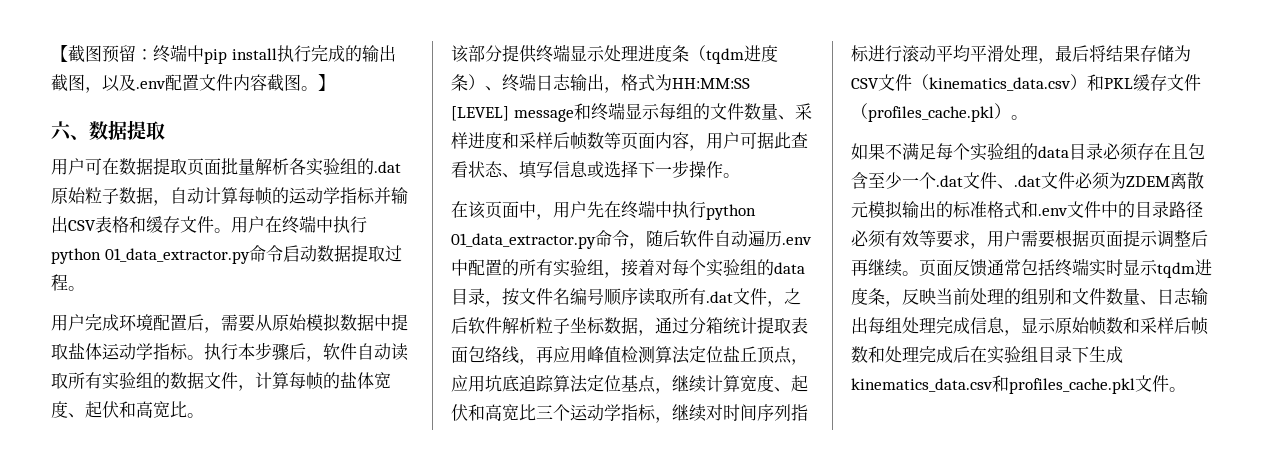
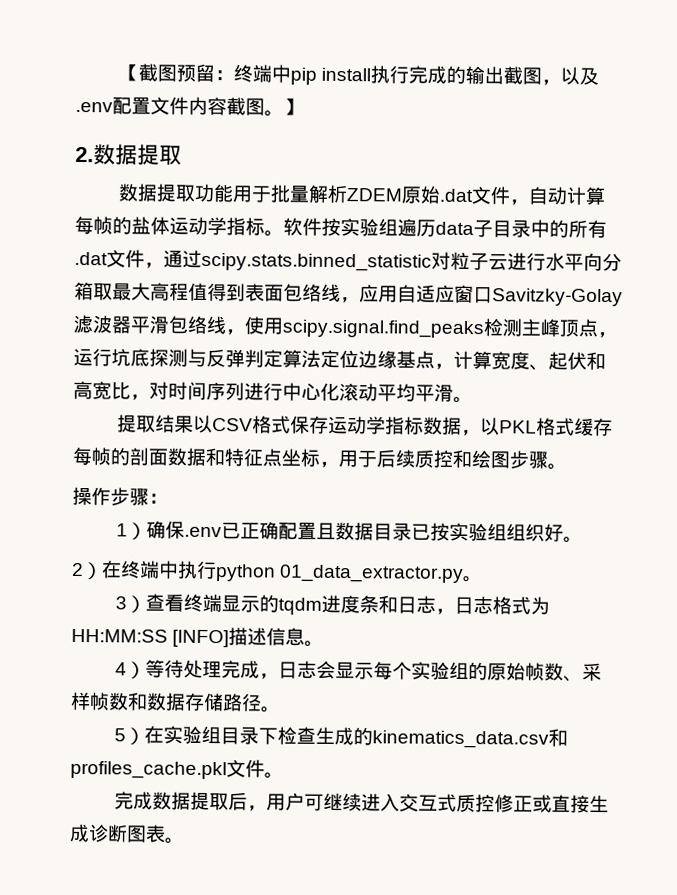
[51,121,89,141] 六、 -> [75,146,94,163] 2.
[51,158,401,176] [51,187,408,206] [51,215,367,234] [51,245,402,264] [51,274,85,291] [51,313,408,333] [51,342,408,362] [51,372,391,391] [51,401,204,418] [451,44,778,64] [451,73,750,93] [451,102,812,122] [451,132,808,151] [451,160,740,179] [451,200,756,220] [451,230,812,249] [451,259,805,278] [451,288,801,307] [451,317,808,336] [451,346,808,365] [451,375,706,394] 用户可在数据提取页面批量解析各实验组的.dat原始粒子数据，自动计算每帧的运动学指标并输出CSV表格和缓存文件。用户在终端中执行python 01_data_extractor.py命令启动数据提取过程。 // 用户完成环境配置后，需要从原始模拟数据中提取盐体运动学指标。执行本步骤后，软件自动读取所有实验组的数据文件，计算每帧的盐体宽度、起伏和高宽比。 // 该部分提供终端显示处理进度条（tqdm进度条）、终端日志输出，格式为HH:MM:SS [LEVEL] message和终端显示每组的文件数量、采样进度和采样后帧数等页面内容，用户可据此查看状态、填写信息或选择下一步操作。 // 在该页面中，用户先在终端中执行python 01_data_extractor.py命令，随后软件自动遍历.env中配置的所有实验组，接着对每个实验组的data目录，按文件名编号顺序读取所有.dat文件，之后软件解析粒子坐标数据，通过分箱统计提取表面包络线，再应用峰值检测算法定位盐丘顶点，应用坑底追踪算法定位基点，继续 -> [118,183,607,206] [74,215,607,239] [74,249,622,272] [74,281,623,307] [73,314,617,339] [73,348,454,370] 数据提取功能用于批量解析ZDEM原始.dat文件，自动计算每帧的盐体运动学指标。软件按实验组遍历data子目录中的所有.dat文件，通过scipy.stats.binned_statistic对粒子云进行水平向分箱取最大高程值得到表面包络线，应用自适应窗口Savitzky-Golay滤波器平滑包络线，使用scipy.signal.find_peaks检测主峰顶点，运行坑底探测与反弹判定算法定位边缘基点，
[536,404,808,423] [851,45,1191,64] [851,74,1201,91] [851,103,1028,122] [851,143,1205,161] [851,172,1204,190] [851,200,1203,219] [851,230,1208,249] [851,258,1212,278] [851,288,1208,307] [851,317,1209,336] [851,346,970,363] 三个运动学指标，继续对时间序列指标进行滚动平均平滑处理，最后将结果存储为CSV文件（kinematics_data.csv）和PKL缓存文件（profiles_cache.pkl）。 // 如果不满足每个实验组的data目录必须存在且包含至少一个.dat文件、.dat文件必须为ZDEM离散元模拟输出的标准格式和.env文件中的目录路径必须有效等要求，用户需要根据页面提示调整后再继续。页面反馈通常包括终端实时显示tqdm进度条，反映当前处理的组别和文件数量、日志输出每组处理完成信息，显示原始帧数和采样后帧数和处理完成后 -> [130,381,473,404] [117,414,614,437] [72,446,567,470] [72,486,168,507] [116,520,584,543] [72,560,484,583] [115,593,551,615] [71,627,325,648] [115,659,603,682] [70,691,281,713] [114,727,146,745] ，对时间序列进行中心化滚动平均平滑。 // 提取结果以CSV格式保存运动学指标数据，以PKL格式缓存每帧的剖面数据和特征点坐标，用于后续质控和绘图步骤。 // 操作步骤： // 1）确保.env已正确配置且数据目录已按实验组组织好。 // 2）在终端中执行python 01_data_extractor.py。 // 3）查看终端显示的tqdm进度条和日志，日志格式为HH:MM:SS [INFO]描述信息。 // 4）等待处理完成，日志会显示每个实验组的原始帧数、采样帧数和数据存储路径。 // 5）
[1089,346,1123,363] 生成 -> [277,726,374,746] 检查生成的
(1186, 389) none -> [114,791,610,814] [69,823,184,844] // 完成数据提取后，用户可继续进入交互式质控修正或直接生成诊断图表。

